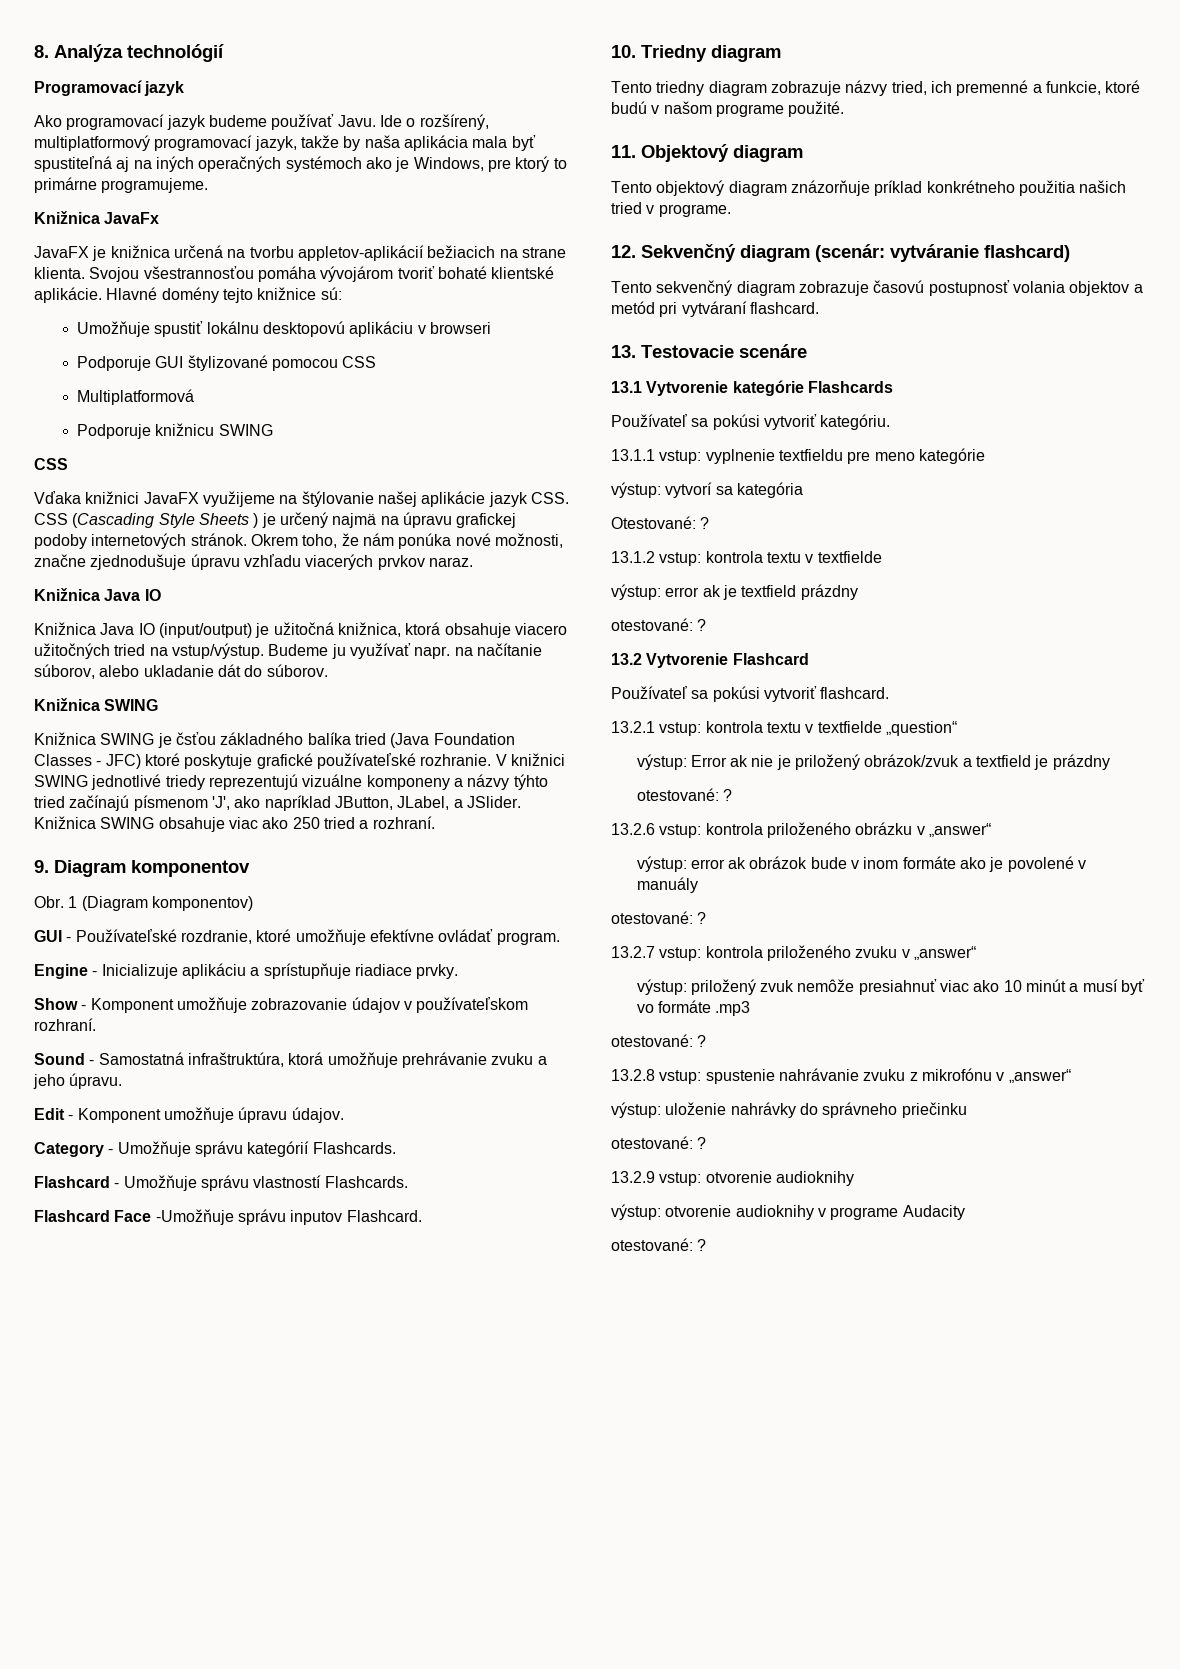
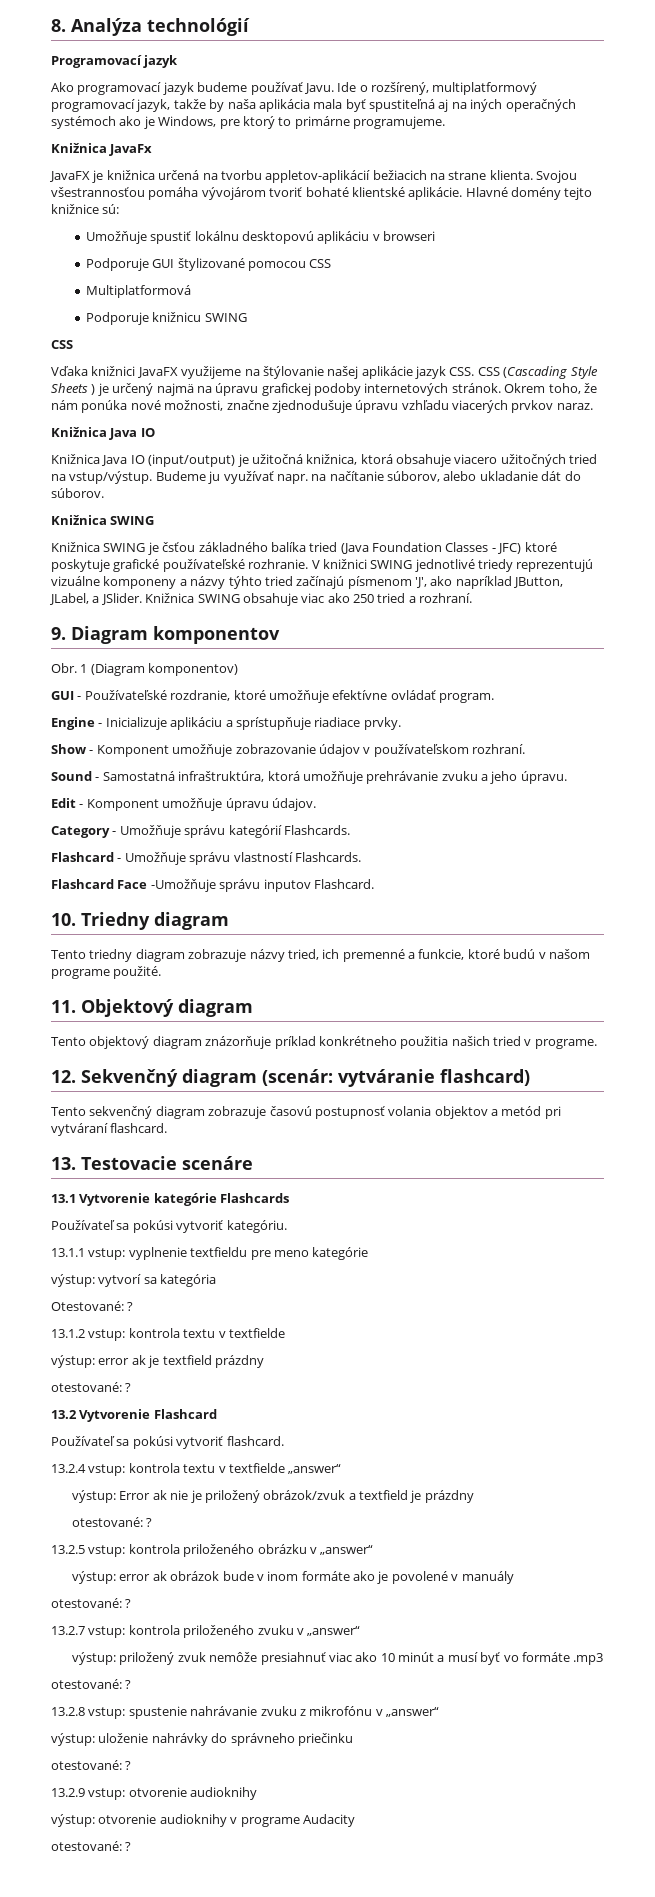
[611,721,957,736] 13.2.1 vstup: kontrola textu v textfielde „question“ -> [51,1463,342,1476] 13.2.4 vstup: kontrola textu v textfielde „answer“
[611,823,655,835] 13.2.6 -> [51,1545,85,1554] 13.2.5

